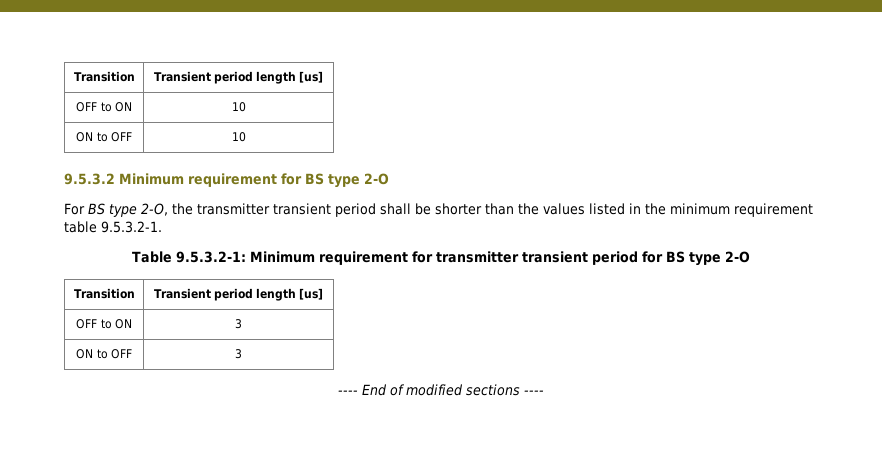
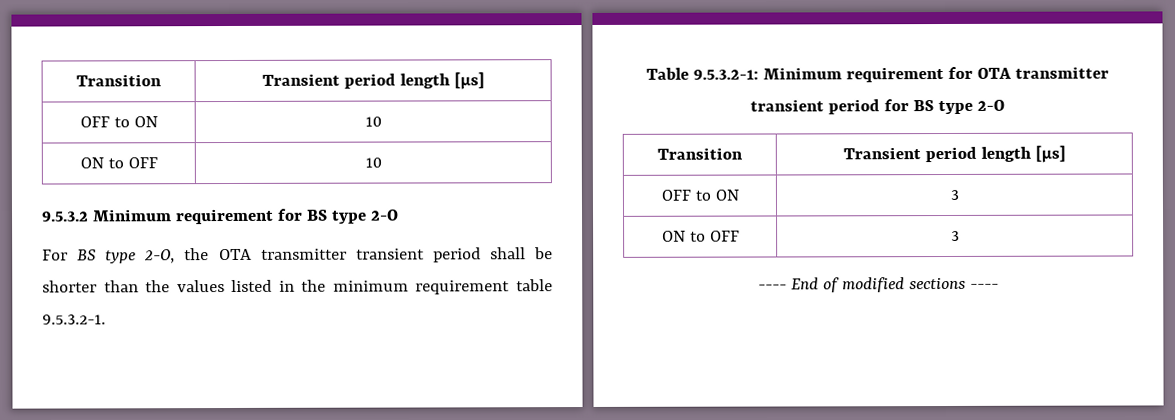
[73,71,135,82] [153,71,324,84] Transition | Transient period length [us] -> [76,74,162,87] [261,72,485,90] Transition | Transient period length [µs]
(193, 209) none -> [218,248,252,261] OTA
(433, 257) none -> [976,67,1012,79] OTA
[299,288,324,300] [us] -> [1034,145,1066,163] [µs]

